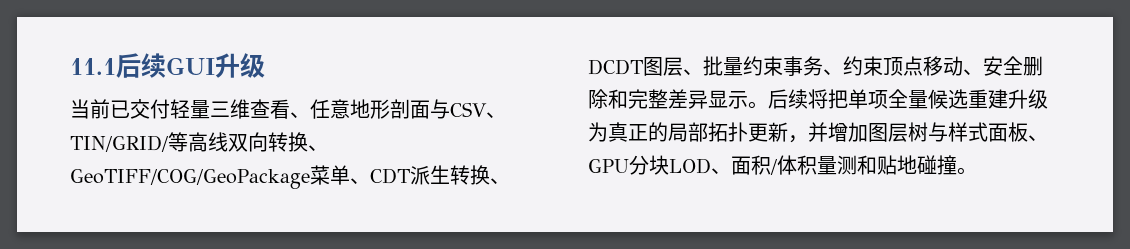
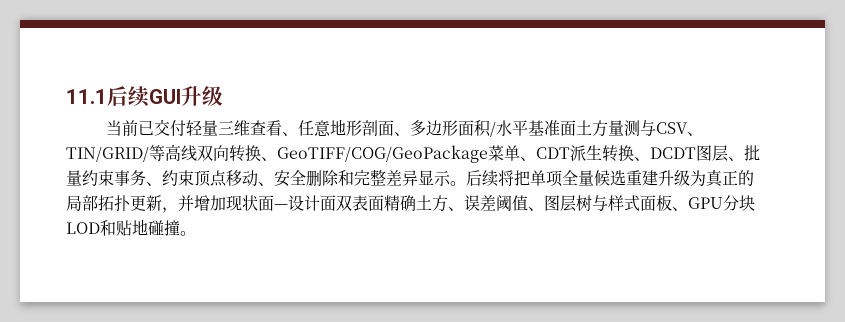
(430, 109) none -> [393,120,640,137] 、多边形面积/水平基准面土方量测
(868, 132) none -> [226,195,544,212] 现状面—设计面双表面精确土方、误差阈值、
[711,155,857,175] 、面积/体积量测 -> (100, 228) none

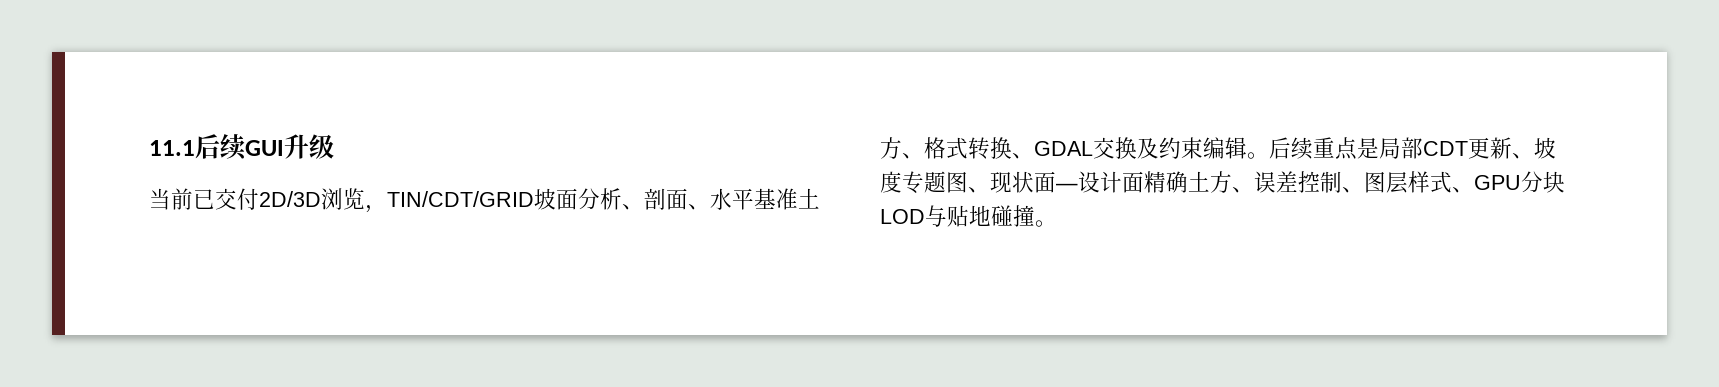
[185,119,703,137] [66,144,760,163] [66,169,754,187] [66,195,226,213] 轻量三维查看、任意地形剖面、多边形面积/水平基准面土方量测与CSV、TIN/GRID/等高线双向转换、GeoTIFF/COG/GeoPackage菜单、CDT派生转换、DCDT图层、批量约束事务、约束顶点移动、安全删除和完整差异显示。后续将把单项全量候选重建升级为真正的局部拓扑更新，并增加 -> [259,188,820,213] [880,137,1556,160] [880,171,990,194] 2D/3D浏览，TIN/CDT/GRID坡面分析、剖面、水平基准土方、格式转换、GDAL交换及约束编辑。后续重点是局部CDT更新、坡度专题图、
[336,195,384,211] 双表面 -> (1144, 182) none
[496,195,672,212] 阈值、图层树与样式面板 -> [1298,171,1452,194] 控制、图层样式
[100,220,116,236] 和 -> [925,205,947,227] 与

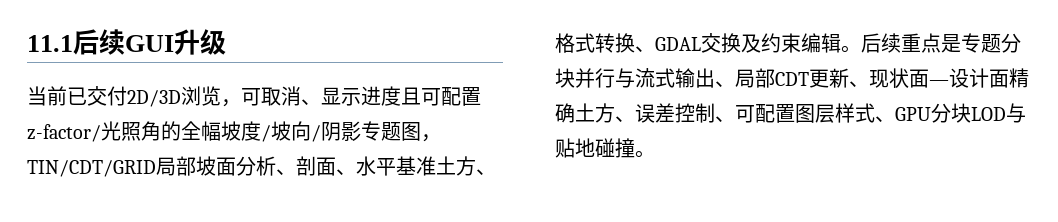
[387,191,534,207] TIN/CDT/GRID -> [241,86,481,106] [27,121,441,142] [27,156,196,177] 可取消、显示进度且可配置z-factor/光照角的全幅坡度/坡向/阴影专题图，TIN/CDT/GRID局部
(1379, 148) none -> [961,33,1021,53] [555,68,735,88] 专题分块并行与流式输出、
[1534,137,1556,159] [880,171,990,194] 坡度专题图、 -> (869, 84) none
(1364, 190) none -> [735,104,795,123] 可配置

